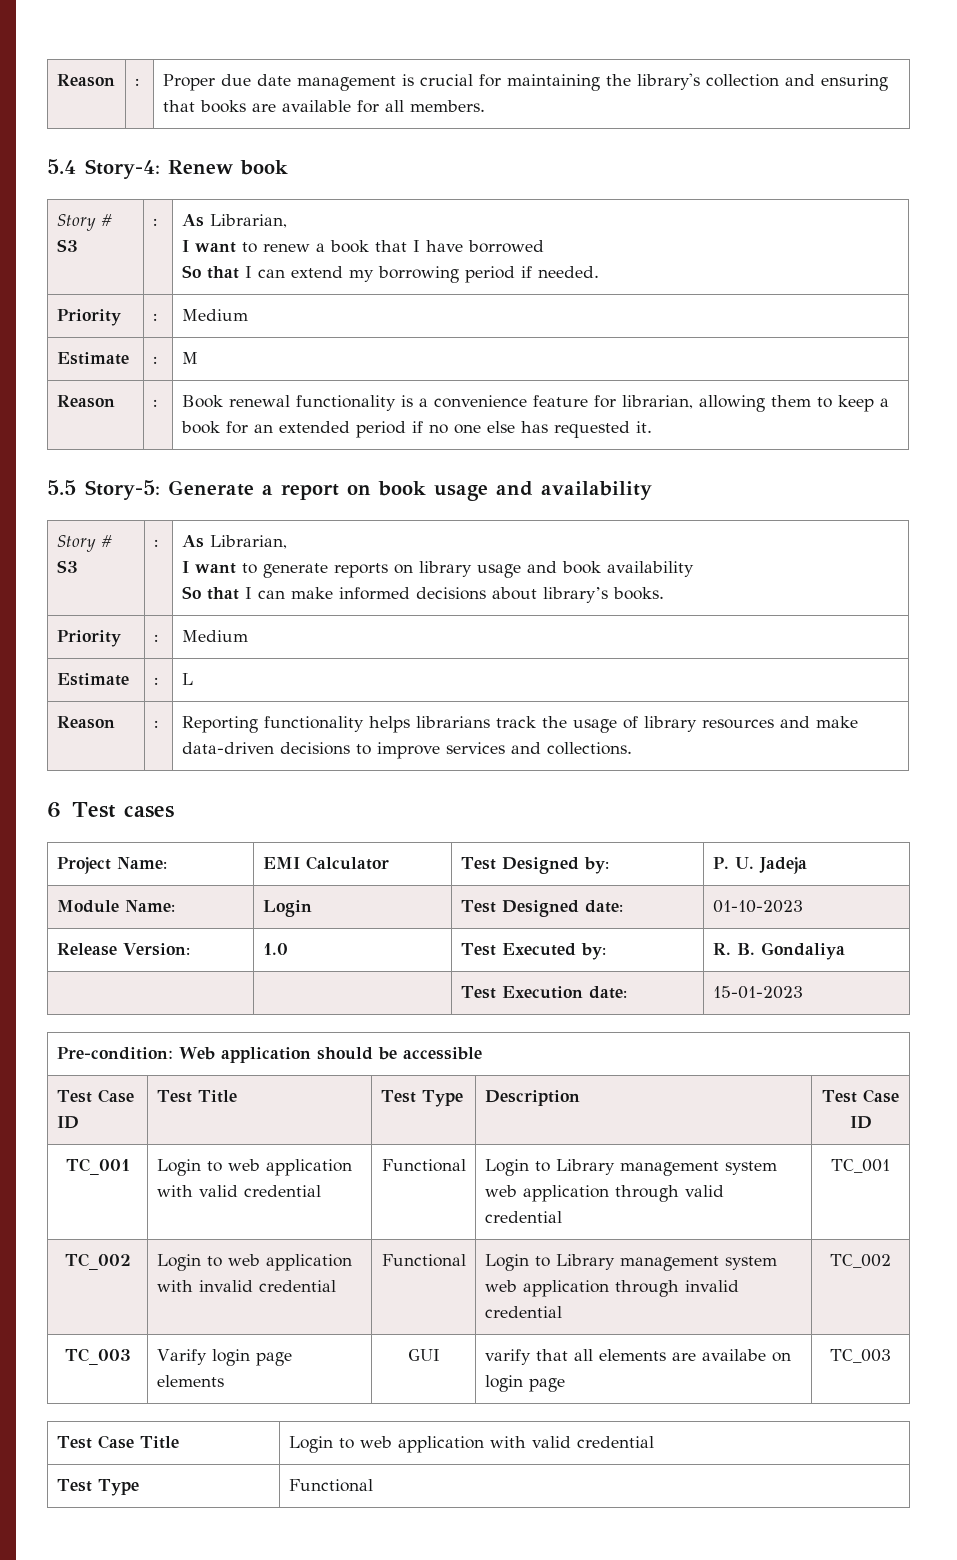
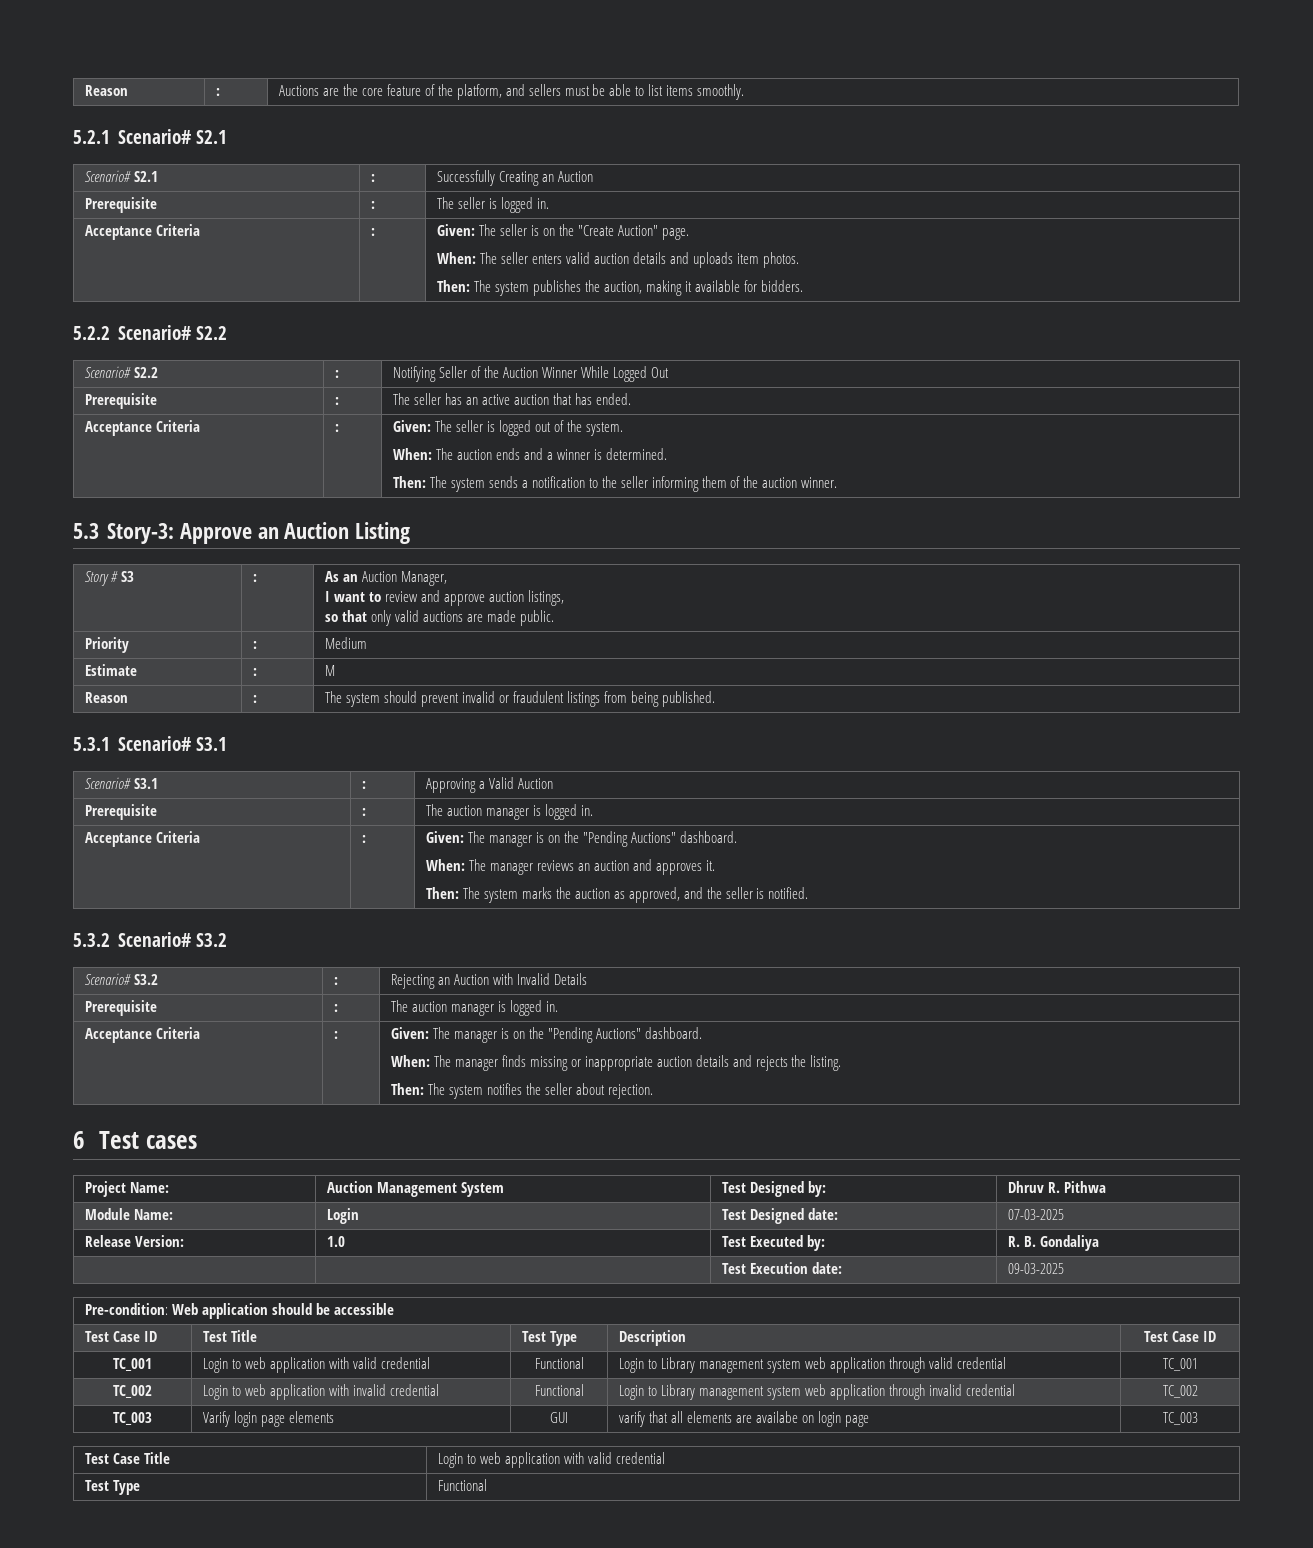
[56,74,115,87] [134,78,139,86] [162,73,888,91] [162,100,485,113] [47,159,288,179] [56,214,112,231] [56,239,78,252] [152,218,157,226] [181,214,287,228] [181,240,544,253] [181,265,599,283] Reason | : | Proper due date management is crucial for maintaining the library's collection and ensuring that books are available for all members. // 5.4 Story-4: Renew book // Story # S3 | : | As Librarian, // I want to renew a book that I have borrowed // So that I can extend my borrowing period if needed. -> [85,85,129,96] [216,88,221,96] [279,84,745,100] [73,129,227,144] [85,170,159,182] [371,174,376,182] [437,170,594,186] [85,197,158,213] [371,201,376,209] [437,197,550,213] [85,224,201,240] [371,228,376,236] [437,224,689,240] [437,252,799,268] [437,280,803,296] [73,325,227,340] [85,366,159,378] [335,370,340,378] [393,366,669,382] [85,393,158,409] [335,397,340,405] [393,393,631,405] [85,420,201,436] [335,424,340,432] [393,420,623,436] [393,448,667,460] [393,476,838,492] [73,522,411,544] [85,571,135,586] [253,574,258,582] [325,571,448,586] [325,590,564,606] [325,610,554,626] Reason | : | Auctions are the core feature of the platform, and sellers must be able to list items smoothly. // 5.2.1 Scenario# S2.1 // Scenario# S2.1 | : | Successfully Creating an Auction // Prerequisite | : | The seller is logged in. // Acceptance Criteria | : | Given: The seller is on the "Create Auction" page. // When: The seller enters valid auction details and uploads item photos. // Then: The system publishes the auction, making it available for bidders. // 5.2.2 Scenario# S2.2 // Scenario# S2.2 | : | Notifying Seller of the Auction Winner While Logged Out // Prerequisite | : | The seller has an active auction that has ended. // Acceptance Criteria | : | Given: The seller is logged out of the system. // When: The auction ends and a winner is determined. // Then: The system sends a notification to the seller informing them of the auction winner. // 5.3 Story-3: Approve an Auction Listing // Story # S3 | : | As an Auction Manager, // I want to review and approve auction listings, // so that only valid auctions are made public.
[181,395,889,412] [180,421,652,438] [47,480,652,501] [56,535,112,552] [56,560,78,573] [153,539,158,547] [181,535,287,549] [181,561,694,578] [181,586,664,603] [56,630,121,647] [153,634,158,642] [181,630,248,642] [56,673,129,686] [153,677,158,685] [181,673,193,685] [56,716,115,729] [153,720,158,728] [181,716,858,733] [181,742,632,759] Book renewal functionality is a convenience feature for librarian, allowing them to keep a book for an extended period if no one else has requested it. // 5.5 Story-5: Generate a report on book usage and availability // Story # S3 | : | As Librarian, // I want to generate reports on library usage and book availability // So that I can make informed decisions about library’s books. // Priority | : | Medium // Estimate | : | L // Reason | : | Reporting functionality helps librarians track the usage of library resources and make data-driven decisions to improve services and collections. -> [325,691,715,707] [73,736,227,751] [85,777,159,789] [362,781,367,789] [426,777,554,793] [85,804,158,820] [362,808,367,816] [426,804,594,820] [85,831,201,847] [362,835,367,843] [426,831,737,847] [426,859,715,875] [426,887,809,903] [73,932,227,947] [85,973,159,985] [334,977,339,985] [391,973,588,989] [85,1000,158,1016] [334,1004,339,1012] [391,1000,559,1016] [85,1027,201,1043] [334,1031,339,1039] [391,1027,702,1043] [391,1055,842,1071] [391,1083,653,1099] The system should prevent invalid or fraudulent listings from being published. // 5.3.1 Scenario# S3.1 // Scenario# S3.1 | : | Approving a Valid Auction // Prerequisite | : | The auction manager is logged in. // Acceptance Criteria | : | Given: The manager is on the "Pending Auctions" dashboard. // When: The manager reviews an auction and approves it. // Then: The system marks the auction as approved, and the seller is notified. // 5.3.2 Scenario# S3.2 // Scenario# S3.2 | : | Rejecting an Auction with Invalid Details // Prerequisite | : | The auction manager is logged in. // Acceptance Criteria | : | Given: The manager is on the "Pending Auctions" dashboard. // When: The manager finds missing or inappropriate auction details and rejects the listing. // Then: The system notifies the seller about rejection.
[262,856,389,870] EMI Calculator -> [327,1181,505,1197] Auction Management System
[712,857,807,874] P. U. Jadeja -> [1008,1181,1107,1193] Dhruv R. Pithwa
[712,900,803,913] 01-10-2023 -> [1008,1209,1065,1220] 07-03-2025
[712,986,803,999] 15-01-2023 -> [1008,1263,1065,1274] 09-03-2025

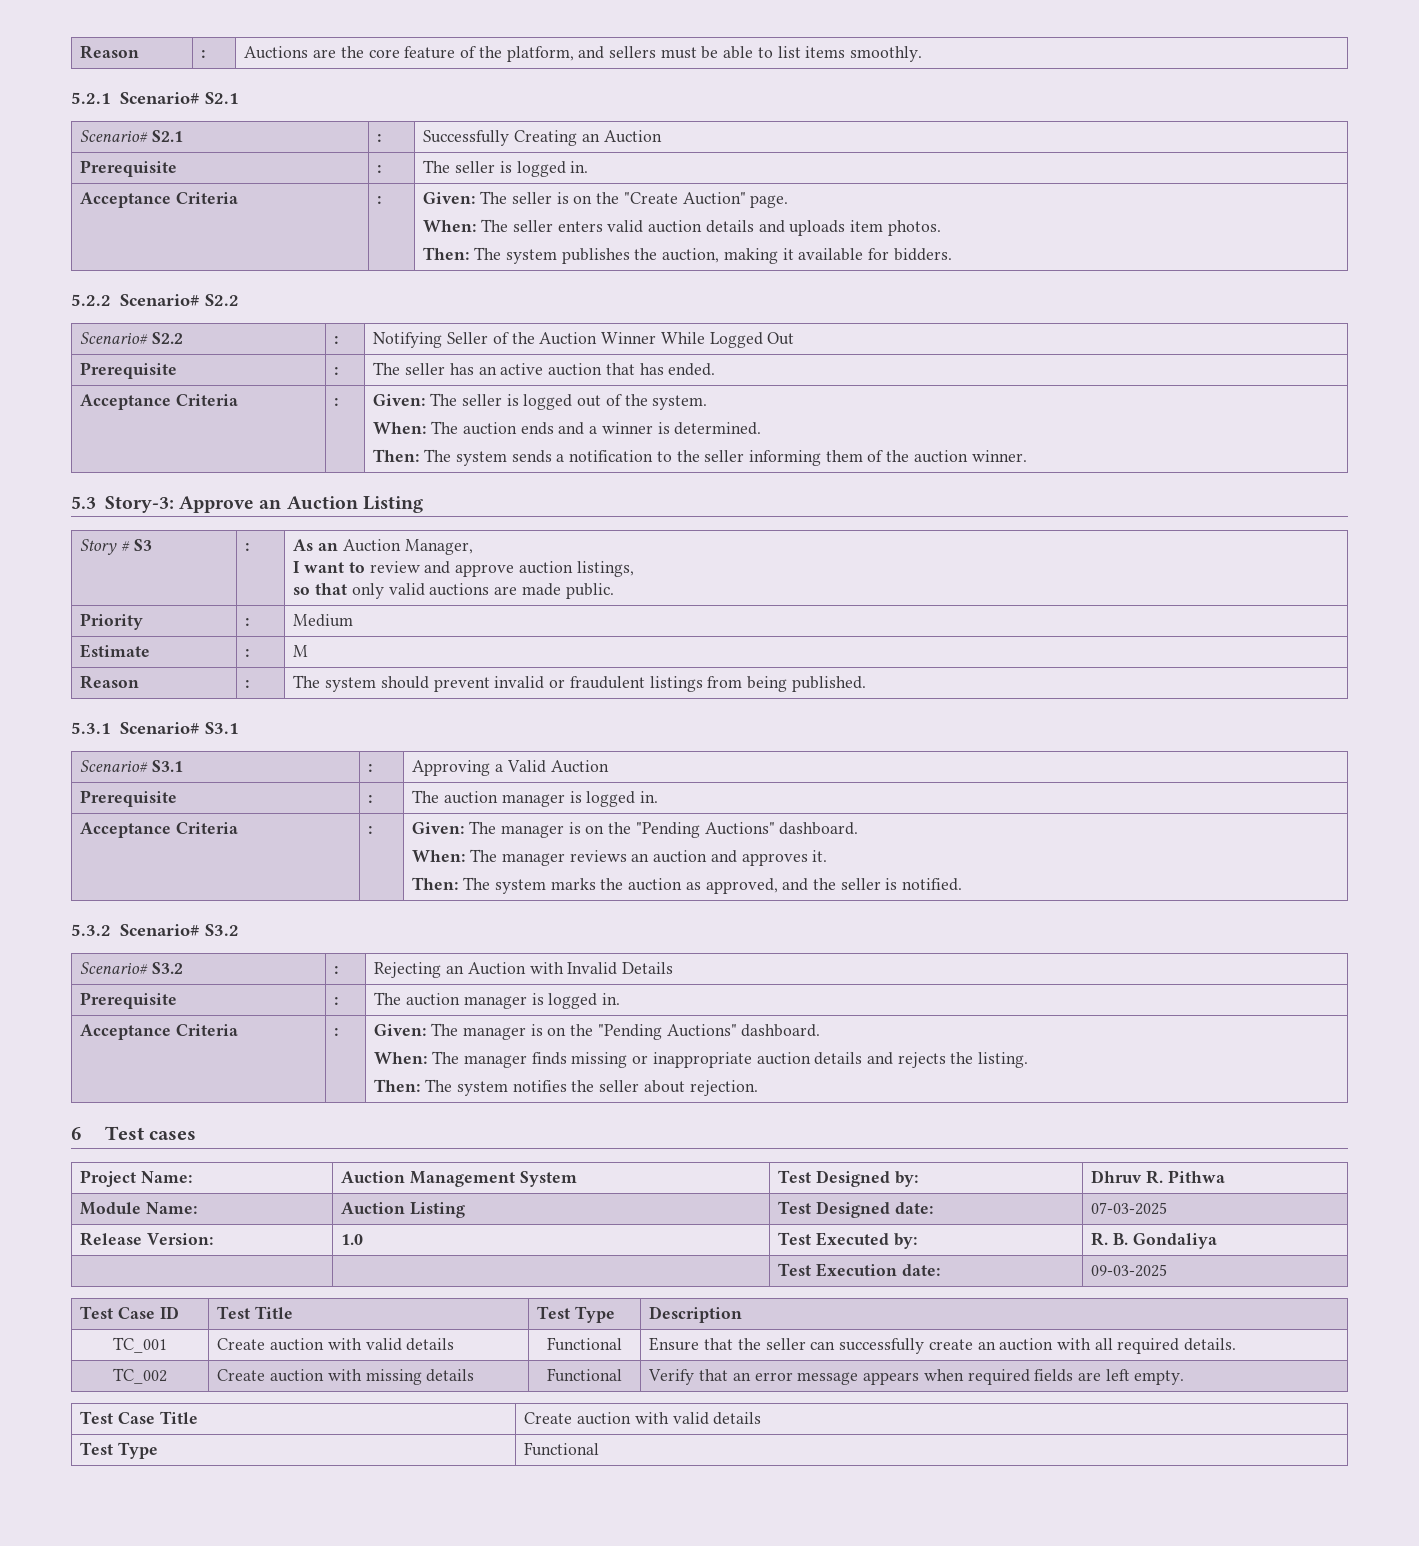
[327,1208,360,1224] Login -> [341,1202,466,1218] Auction Listing
[85,1303,395,1319] // Pre-condition: Web application should be accessible -> (1168, 1270) none
[1144,1331,1216,1342] [113,1358,152,1371] [203,1357,430,1373] [534,1357,584,1369] [619,1357,1006,1373] [1162,1358,1198,1371] [113,1385,152,1398] [203,1384,439,1400] [534,1384,584,1396] [619,1384,1015,1400] [1162,1385,1198,1398] [113,1412,152,1425] [203,1411,335,1427] [550,1412,568,1423] [619,1411,869,1427] [1162,1412,1198,1425] | Test Case ID // TC_001 | Login to web application with valid credential | Functional | Login to Library management system web application through valid credential | TC_001 // TC_002 | Login to web application with invalid credential | Functional | Login to Library management system web application through invalid credential | TC_002 // TC_003 | Varify login page elements | GUI | varify that all elements are availabe on login page | TC_003 -> [113,1337,167,1353] [217,1338,455,1351] [547,1337,622,1351] [649,1337,1237,1354] [113,1368,167,1384] [217,1369,475,1385] [547,1368,622,1382] [648,1369,1185,1385] // TC_001 | Create auction with valid details | Functional | Ensure that the seller can successfully create an auction with all required details. // TC_002 | Create auction with missing details | Functional | Verify that an error message appears when required fields are left empty.
[438,1452,665,1468] Login to web application with valid credential -> [524,1412,762,1425] Create auction with valid details

